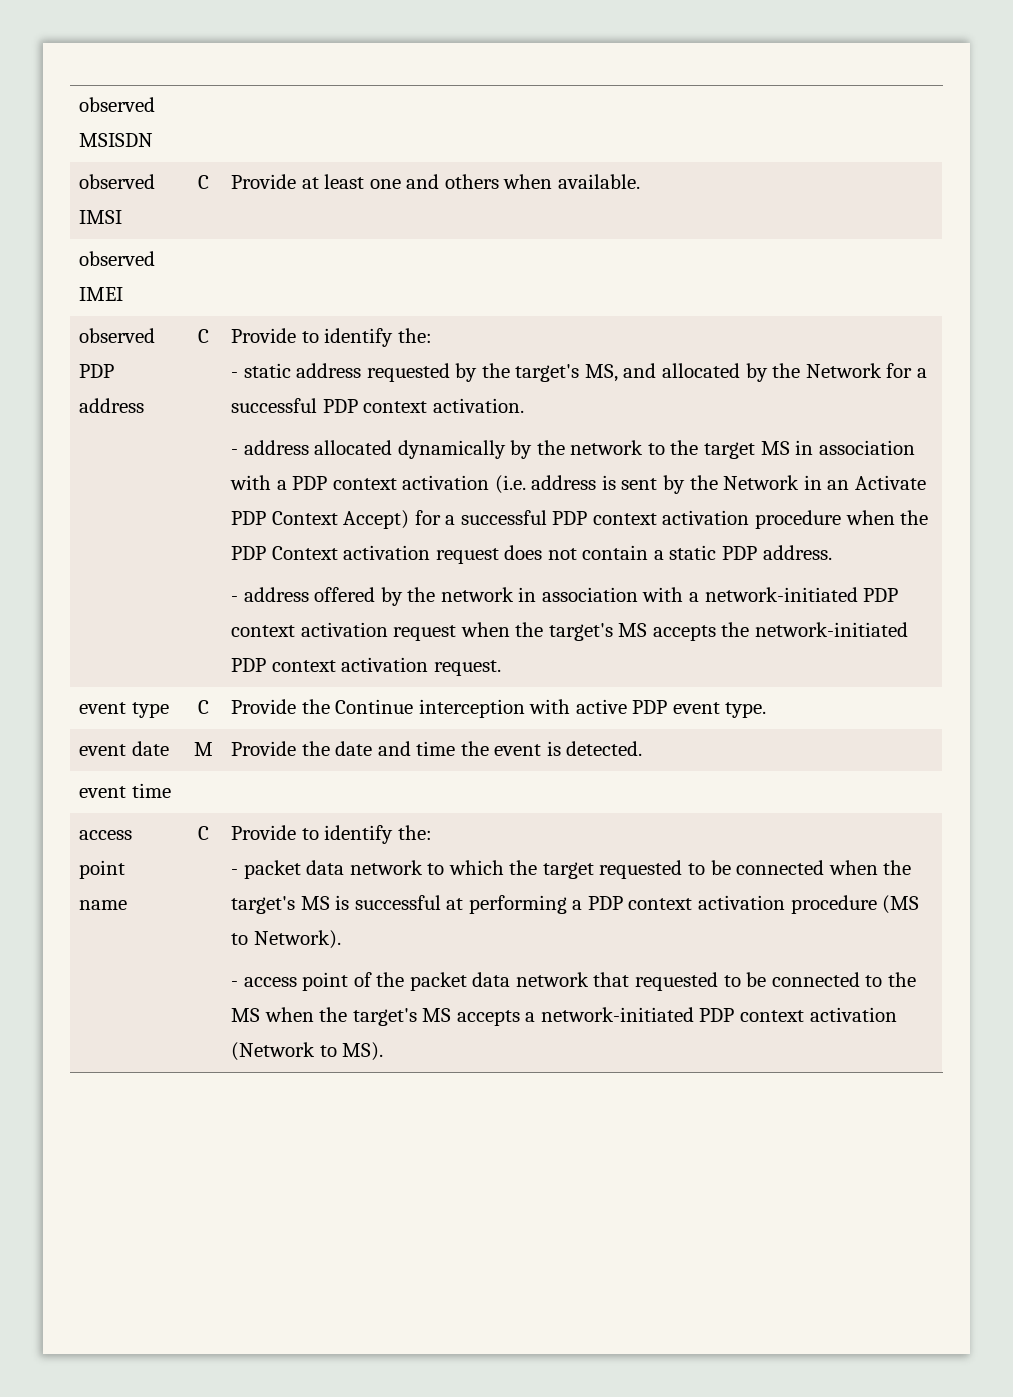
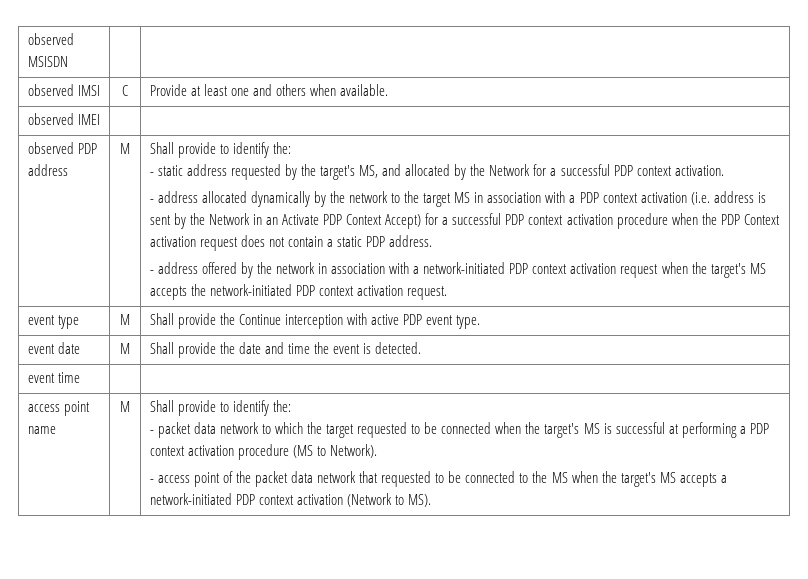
[198,329,209,343] [231,328,297,343] C | Provide -> [120,143,130,154] [149,142,216,158] M | Shall provide
[198,700,209,714] [231,699,297,714] C | Provide -> [120,314,130,325] [149,313,216,329] M | Shall provide
[231,741,297,756] Provide -> [149,342,216,358] Shall provide
[198,826,209,840] [231,825,297,840] C | Provide -> [120,401,130,412] [149,400,216,416] M | Shall provide

